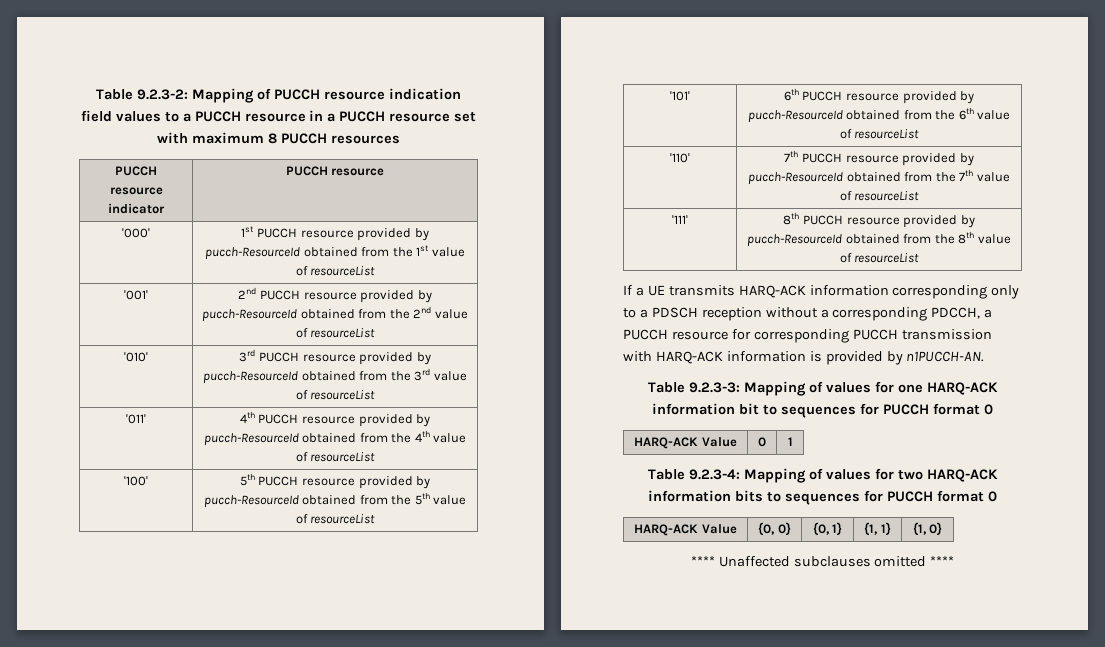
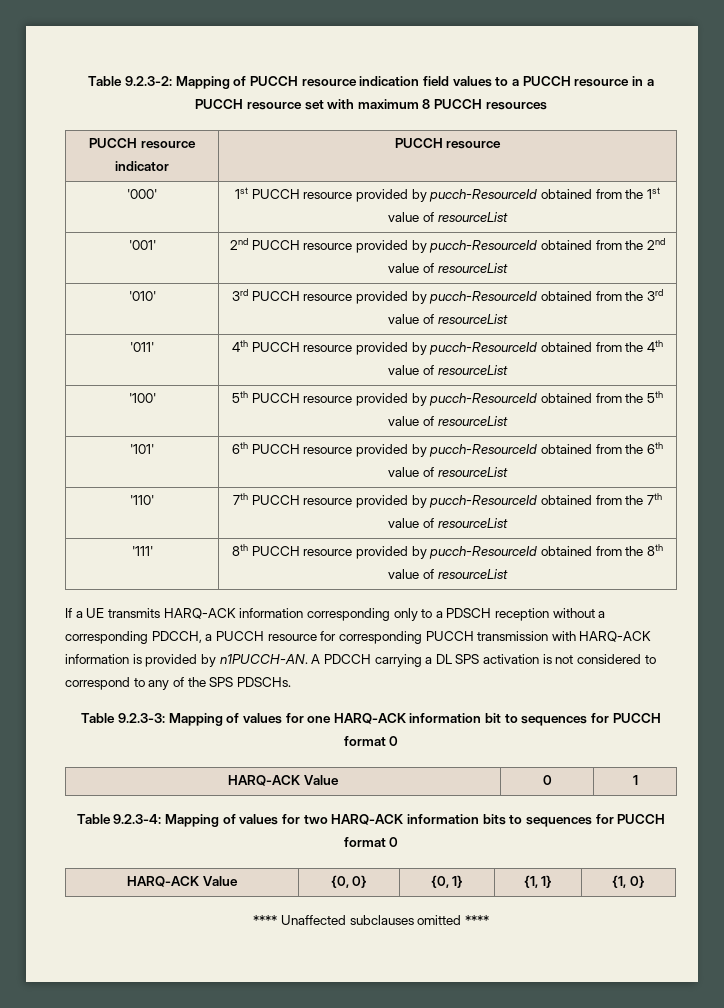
(985, 356) none -> [311,654,656,667] [65,677,291,690] A PDCCH carrying a DL SPS activation is not considered to correspond to any of the SPS PDSCHs.

